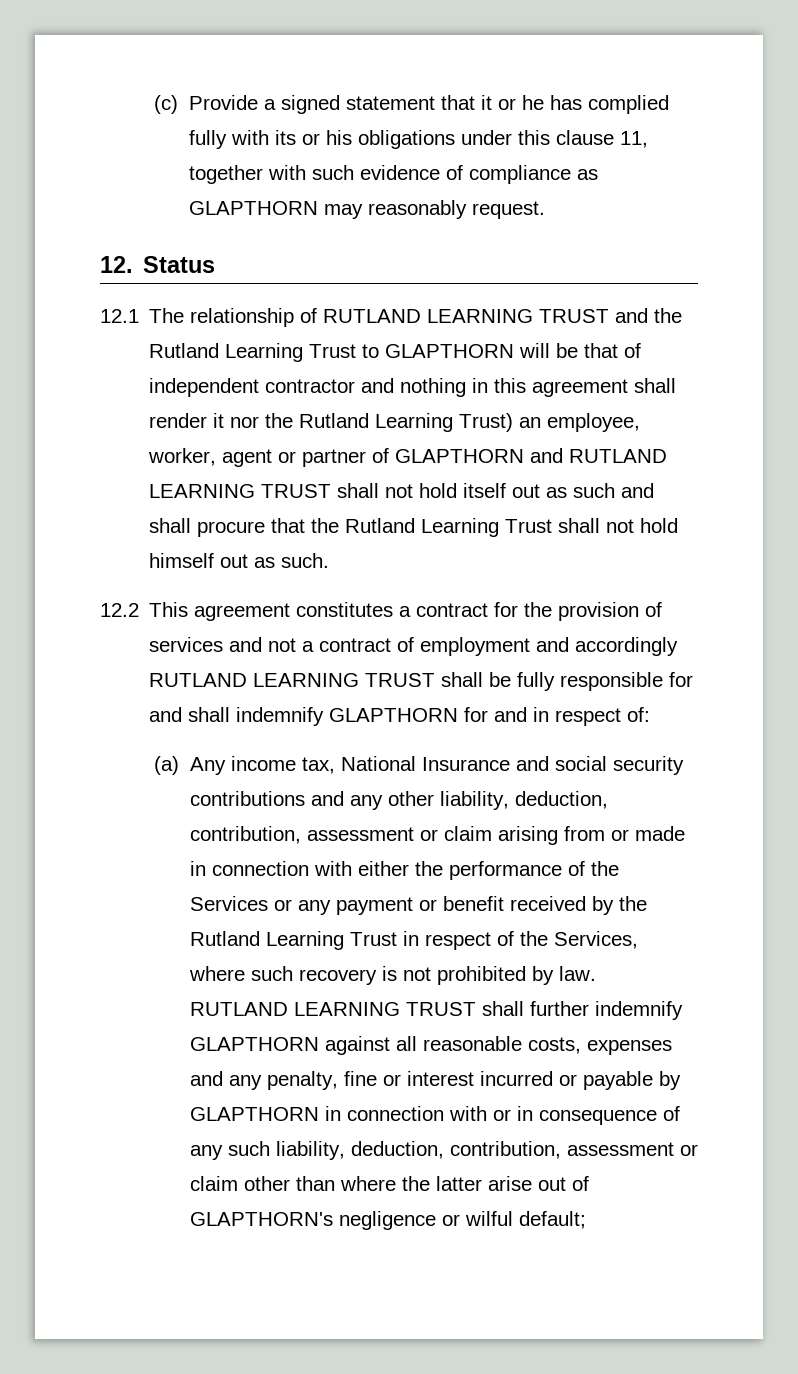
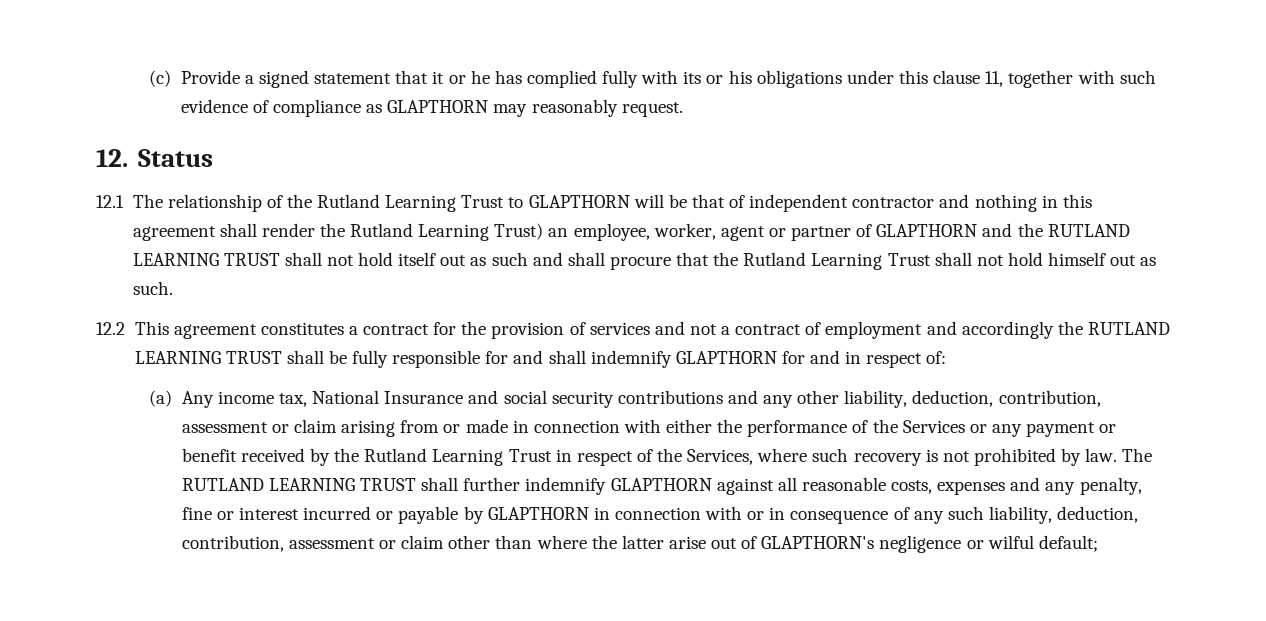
[323,308,649,323] RUTLAND LEARNING TRUST and -> (283, 201) none
[213,413,260,428] it nor -> (315, 230) none
(564, 455) none -> [1017,223,1043,237] the
(679, 646) none -> [1057,321,1083,335] the
(596, 973) none -> [1122,448,1153,462] The

